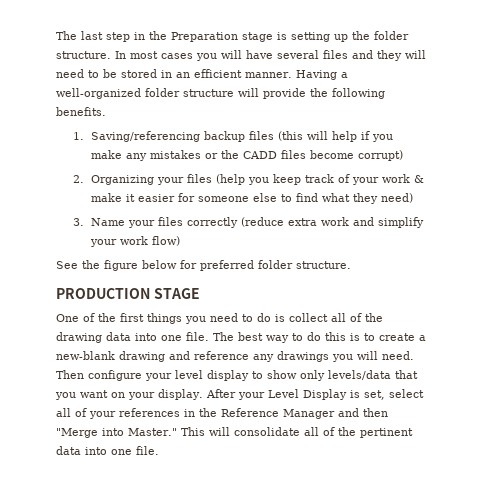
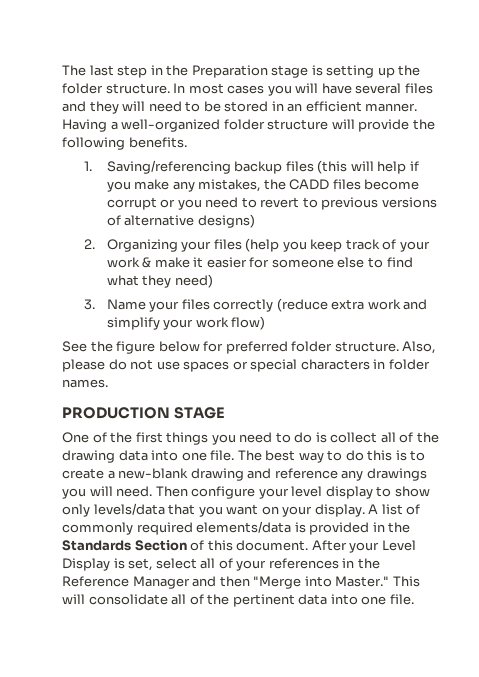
[149,150,218,159] mistakes or -> [198,179,261,192] mistakes,
[357,150,403,161] corrupt) -> [106,197,437,210] [106,214,255,228] corrupt or you need to revert to previous versions of alternative designs)
(351, 265) none -> [402,341,436,354] [62,359,430,372] [62,379,108,388] Also, please do not use spaces or special characters in folder names.
(203, 394) none -> [368,504,421,515] [62,521,411,535] [62,540,309,551] A list of commonly required elements/data is provided in the Standards Section of this document.

